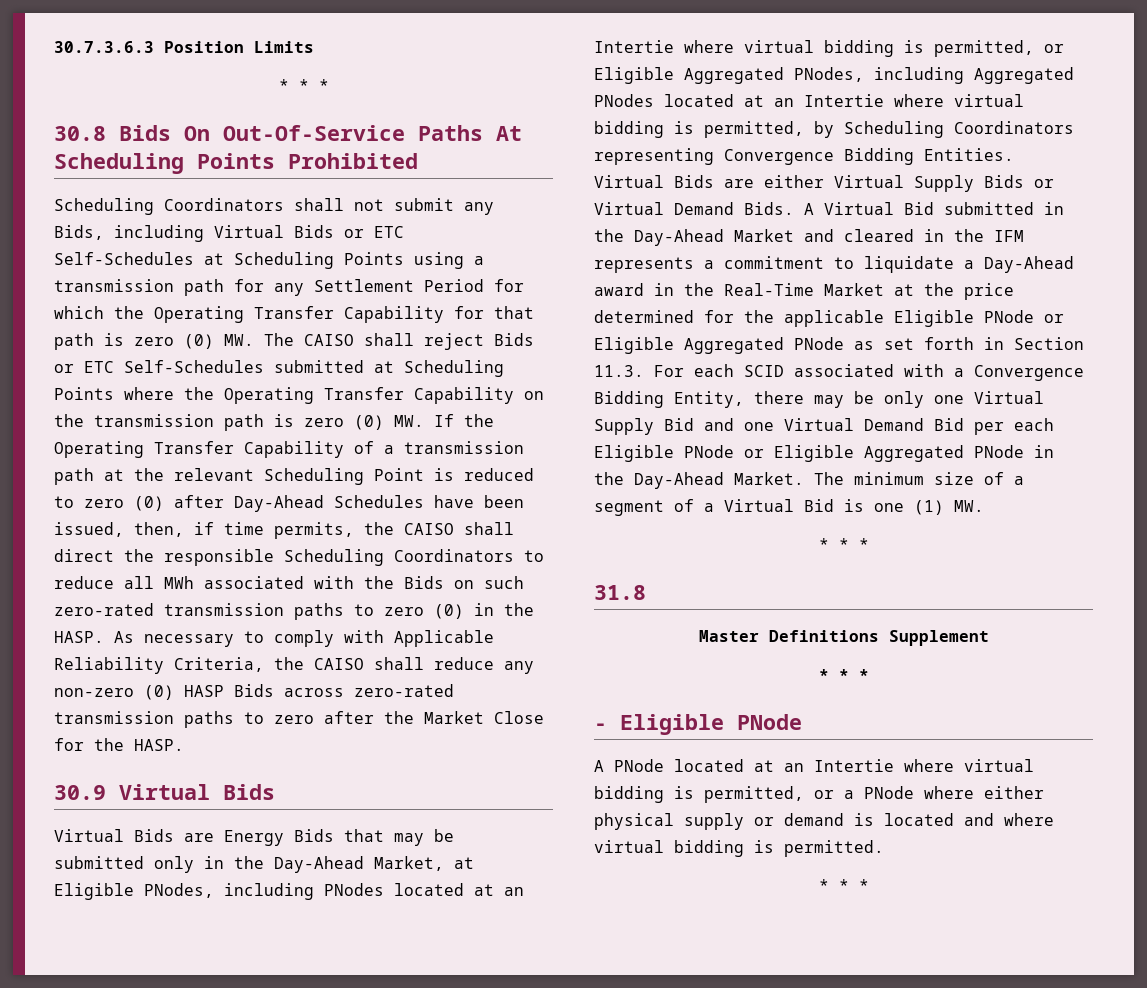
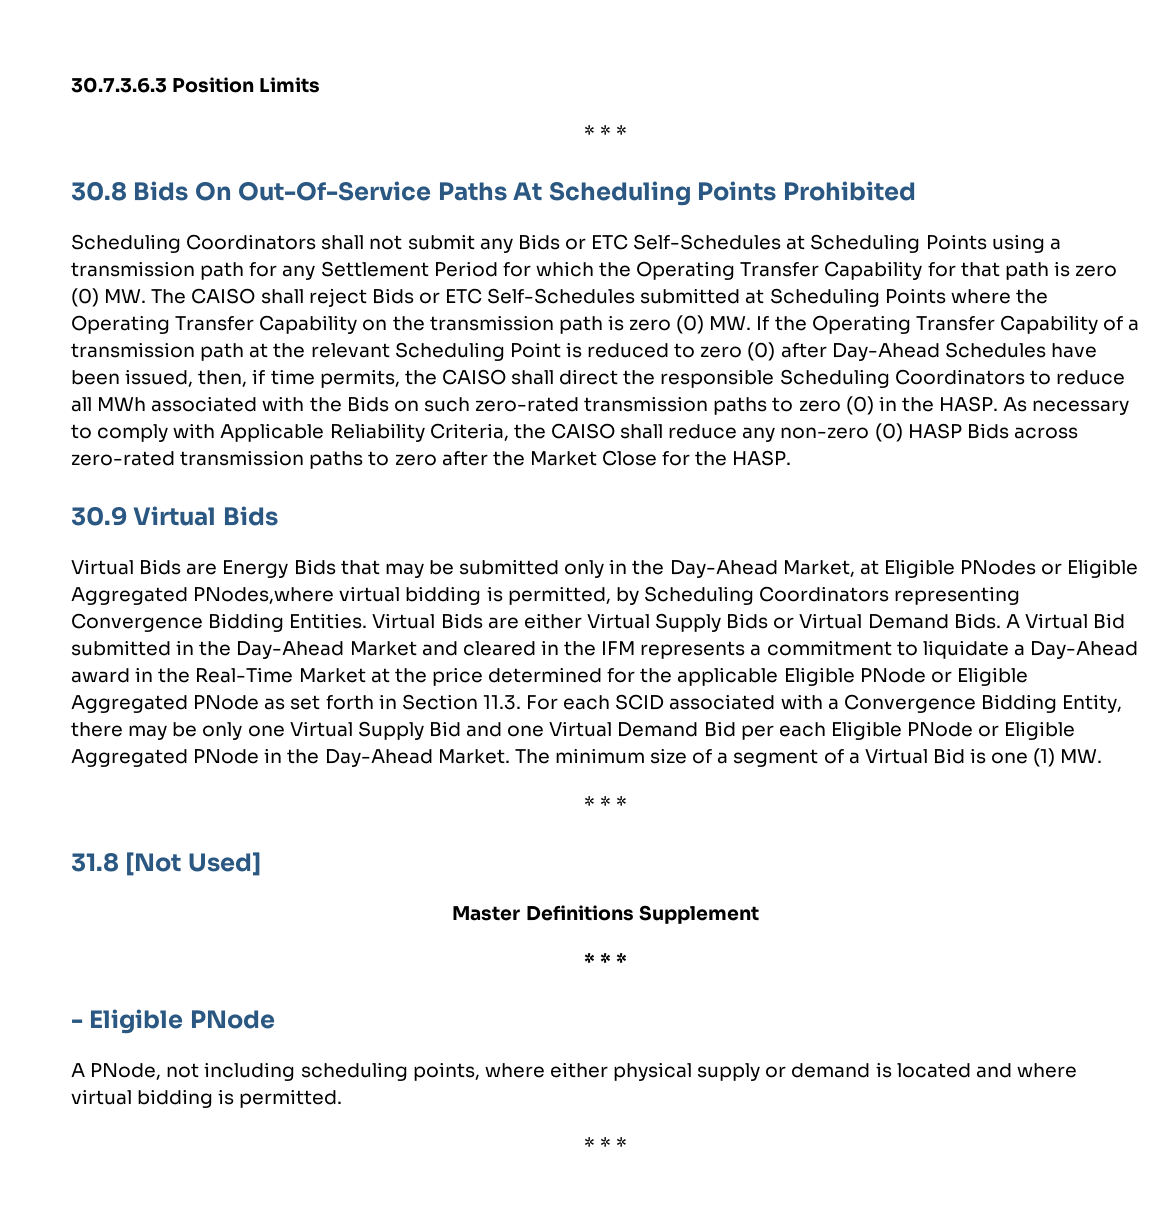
[54,225,284,242] Bids, including Virtual -> (513, 245) none
[144,883,524,900] [594,40,1064,57] [594,67,1074,84] [594,94,944,107] PNodes, including PNodes located at an Intertie where virtual bidding is permitted, or Eligible Aggregated PNodes, including Aggregated PNodes located at an Intertie where -> [960,559,1139,578] [71,587,335,605] PNodes or Eligible Aggregated PNodes,where
(646, 592) none -> [125,852,261,876] [Not Used]
[614,759,1034,772] [594,786,914,803] PNode located at an Intertie where virtual bidding is permitted, or a PNode -> [90,1062,480,1081] PNode, not including scheduling points,

